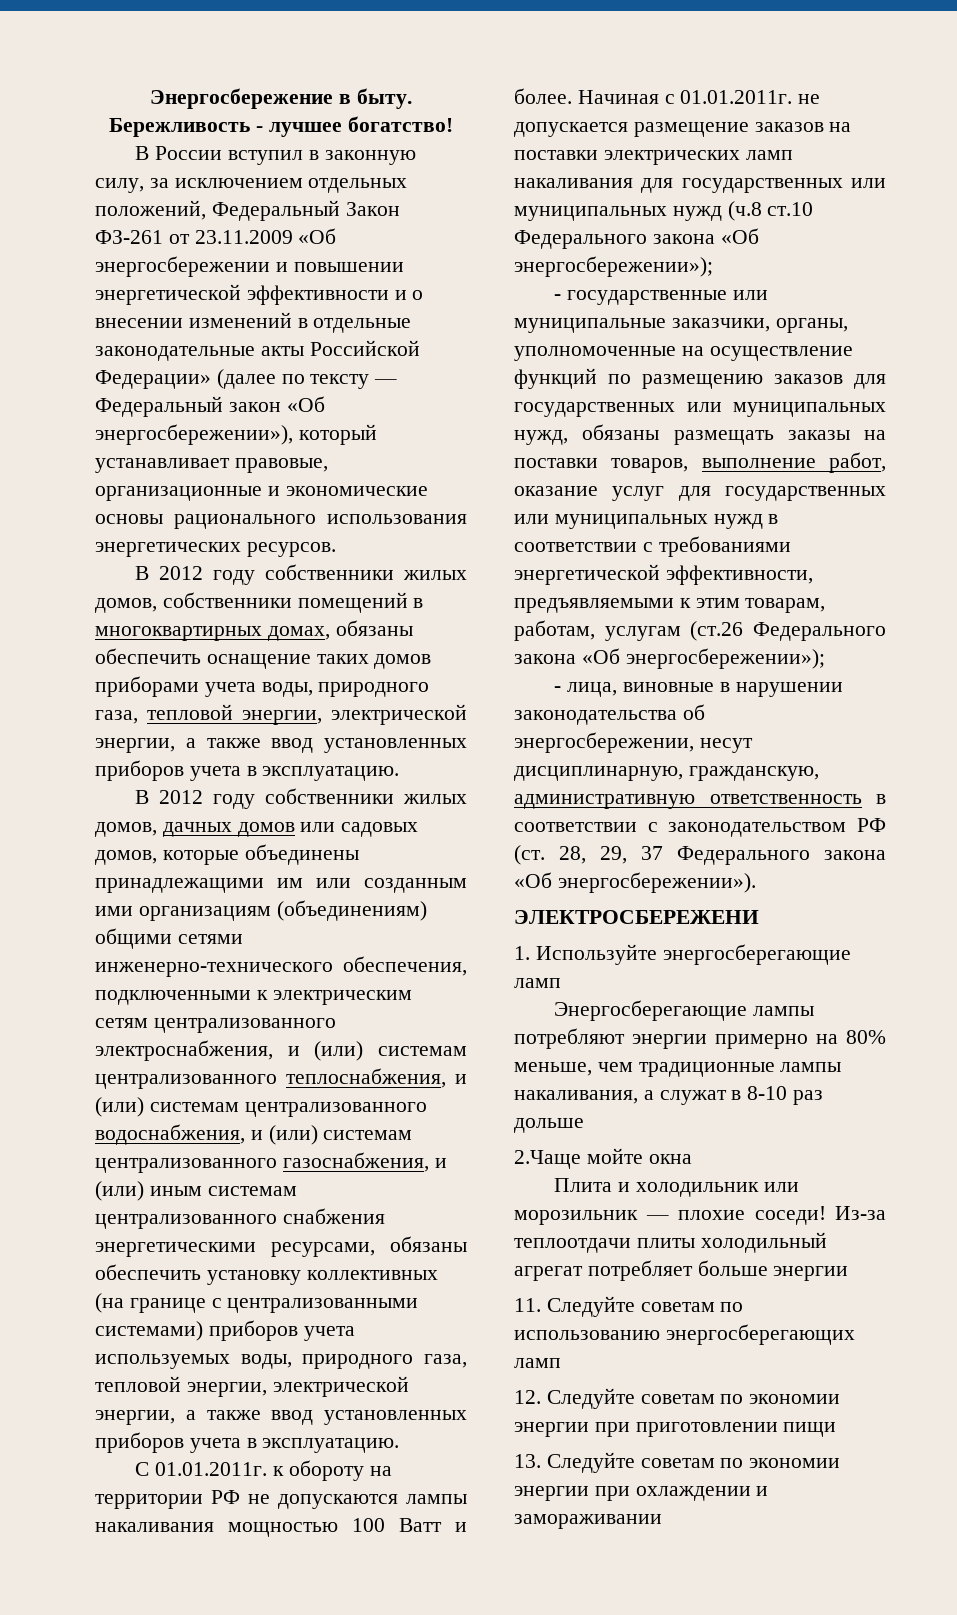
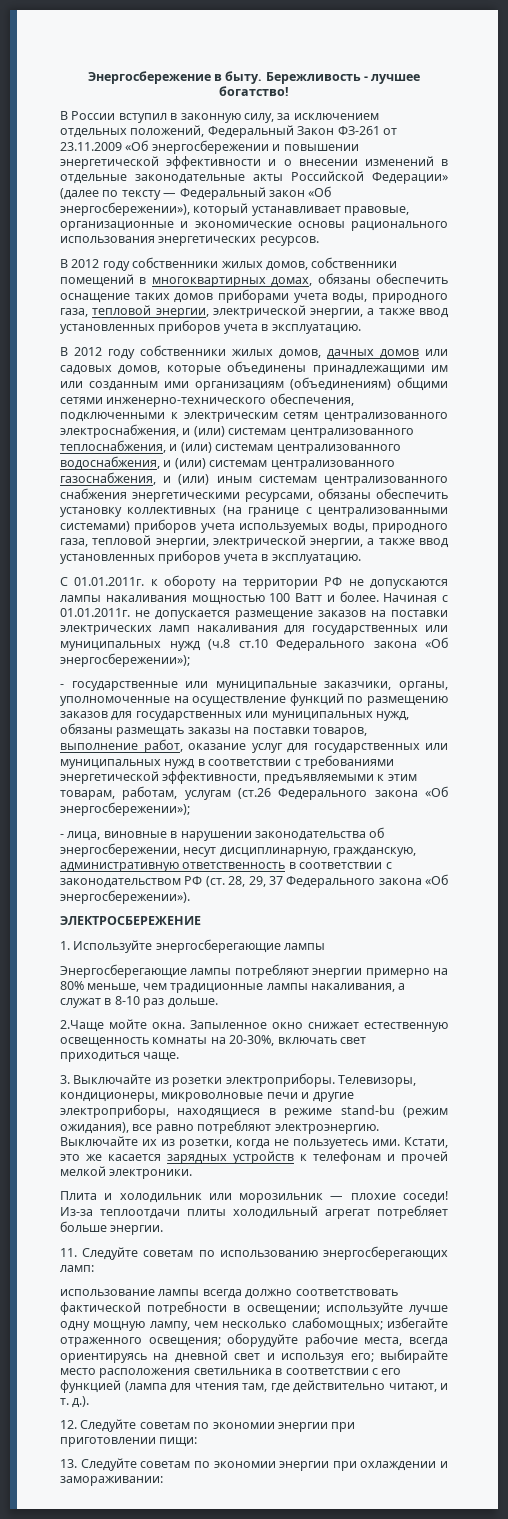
[514,910,759,924] ЭЛЕКТРОСБЕРЕЖЕНИ -> [60,916,201,925] ЭЛЕКТРОСБЕРЕЖЕНИЕ
[514,978,561,988] ламп -> [284,943,326,950] лампы
[514,1118,584,1133] дольше -> [167,998,218,1008] дольше.
[648,1154,692,1164] окна -> [152,1020,448,1032] [60,1035,366,1047] [60,1052,180,1062] [60,1073,416,1087] [60,1092,354,1102] [60,1104,448,1118] [60,1120,379,1134] [60,1136,448,1149] [60,1151,448,1164] [60,1166,193,1179] окна. Запыленное окно снижает естественную освещенность комнаты на 20-30%, включать свет приходиться чаще. // 3. Выключайте из розетки электроприборы. Телевизоры, кондиционеры, микроволновые печи и другие электроприборы, находящиеся в режиме stand-bu (режим ожидания), все равно потребляют электроэнергию. Выключайте их из розетки, когда не пользуетесь ими. Кстати, это же касается зарядных устройств к телефонам и прочей мелкой электроники.
[773,1266,849,1281] энергии -> [110,1225,164,1235] энергии.
[514,1358,561,1368] ламп -> [60,1265,94,1272] [60,1289,398,1299] [60,1301,448,1315] [60,1317,449,1331] [60,1333,448,1347] [60,1349,448,1363] [60,1368,402,1378] [60,1380,448,1393] [60,1396,90,1408] ламп: // использование лампы всегда должно соответствовать фактической потребности в освещении; используйте лучше одну мощную лампу, чем несколько слабомощных; избегайте отраженного освещения; оборудуйте рабочие места, всегда ориентируясь на дневной свет и используя его; выбирайте место расположения светильника в соответствии с его функцией (лампа для чтения там, где действительно читают, и т. д.).
[783,1422,837,1437] пищи -> [159,1437,198,1447] пищи:
[514,1514,662,1529] замораживании -> [60,1476,163,1486] замораживании:

